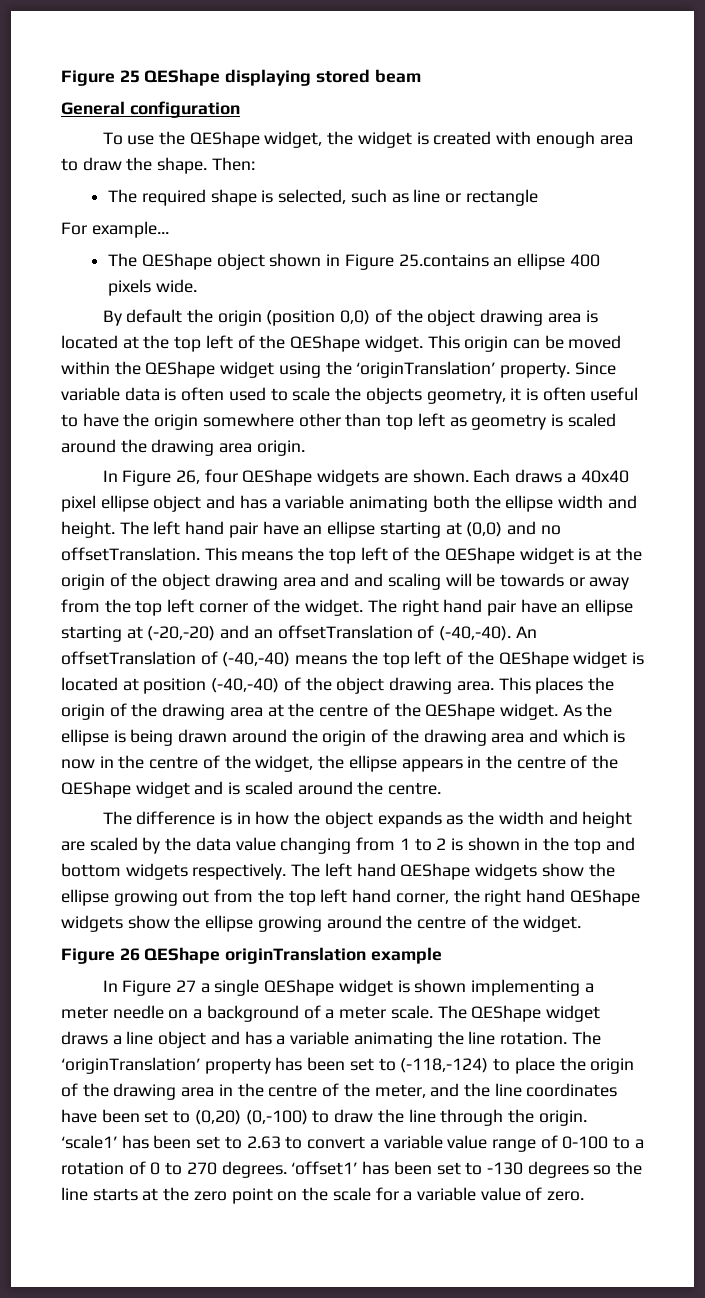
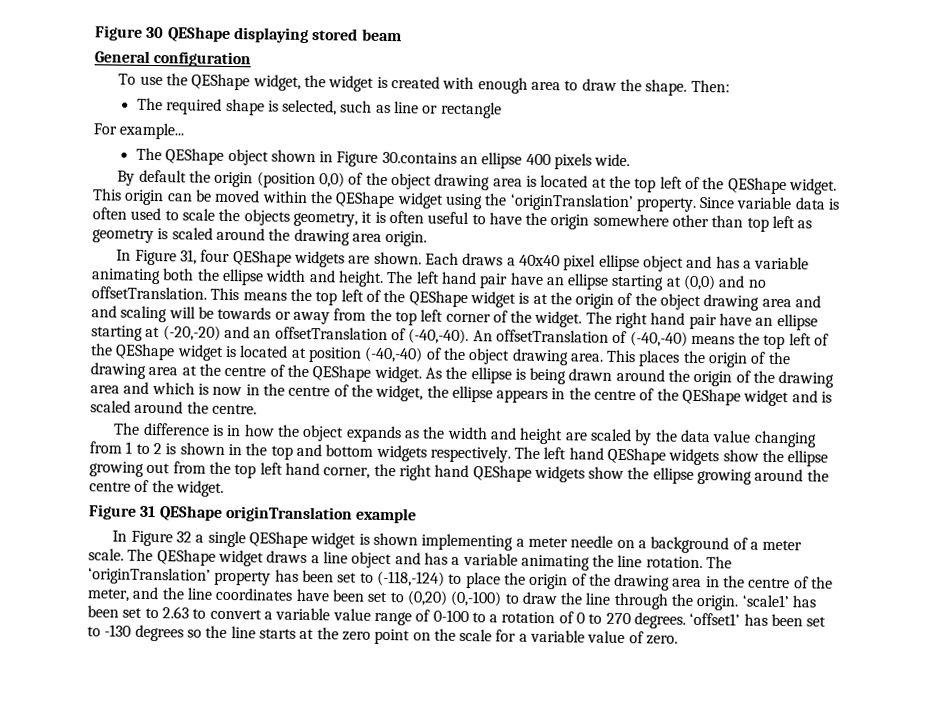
[61,70,140,86] Figure 25 -> [95,25,165,41] Figure 30
[398,254,489,267] 25.contains -> [381,151,457,164] 30.contains
[175,470,200,484] 26, -> [180,249,198,265] 31,
[119,948,140,961] 26 -> [139,505,157,518] 31
[175,980,196,992] 27 -> [176,531,193,543] 32

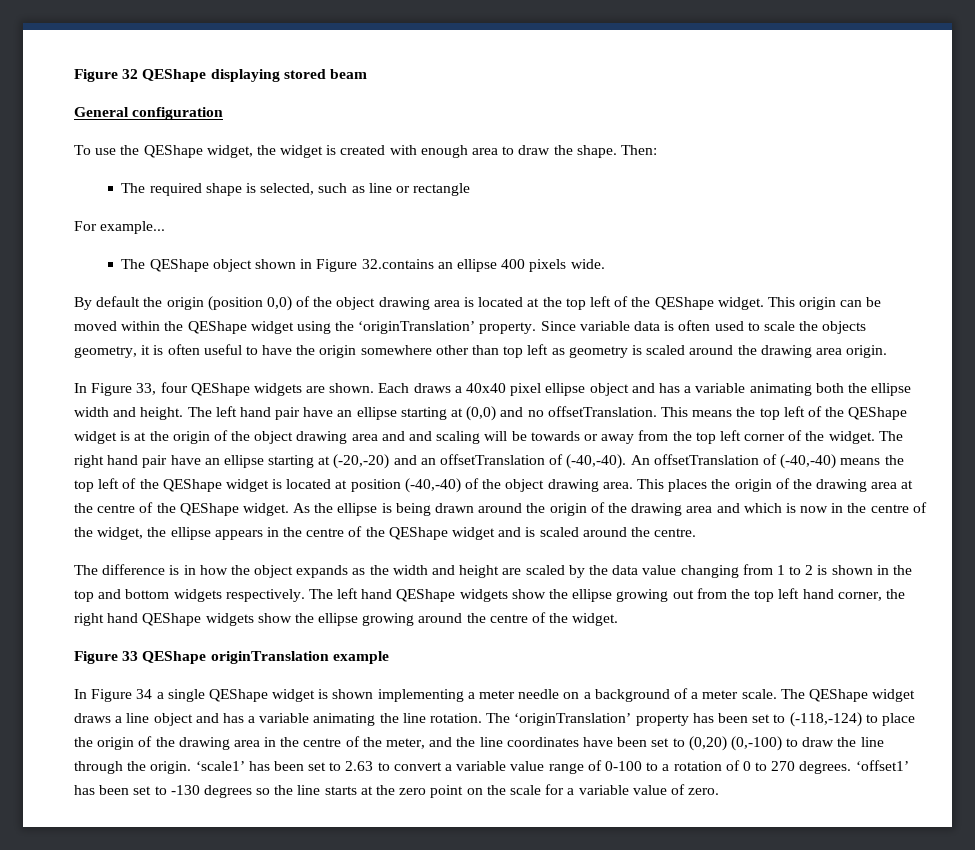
[95,25,165,41] Figure 30 -> [74,69,139,82] Figure 32
[381,151,457,164] 30.contains -> [361,259,434,269] 32.contains
[180,249,198,265] 31, -> [136,383,157,395] 33,
[139,505,157,518] 31 -> [122,651,139,661] 33
[176,531,193,543] 32 -> [136,689,153,699] 34

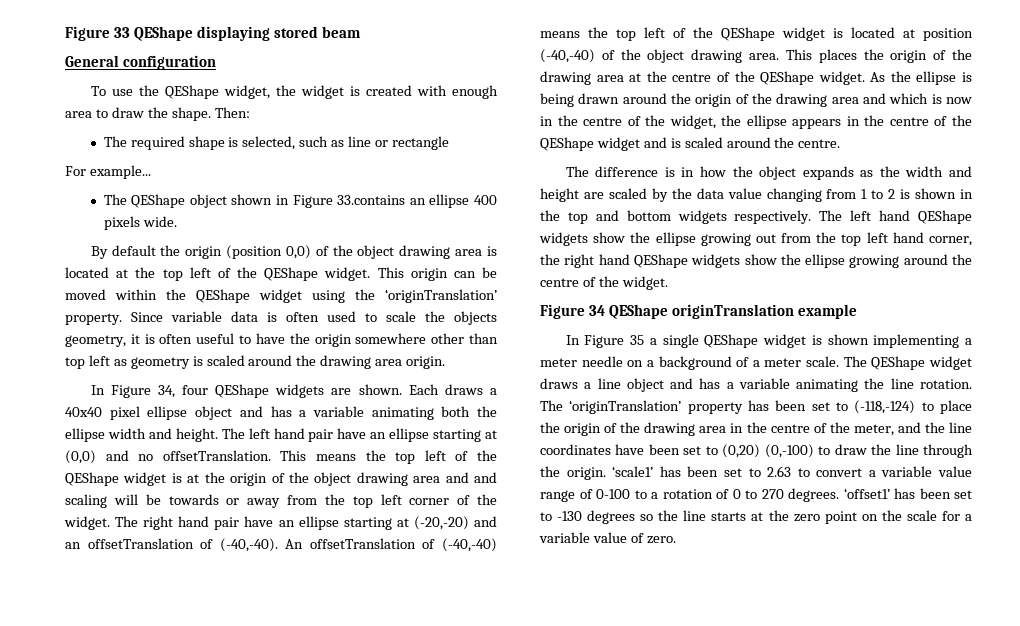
[74,69,139,82] Figure 32 -> [65,26,130,41] Figure 33
[361,259,434,269] 32.contains -> [337,195,406,205] 33.contains
[136,383,157,395] 33, -> [157,385,175,398] 34,
[122,651,139,661] 33 -> [588,305,605,316] 34
[136,689,153,699] 34 -> [630,335,645,345] 35

